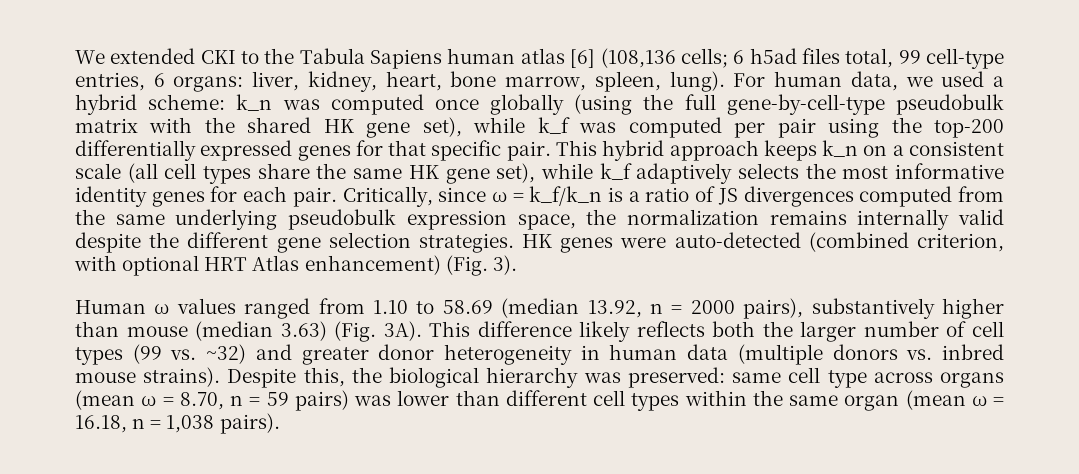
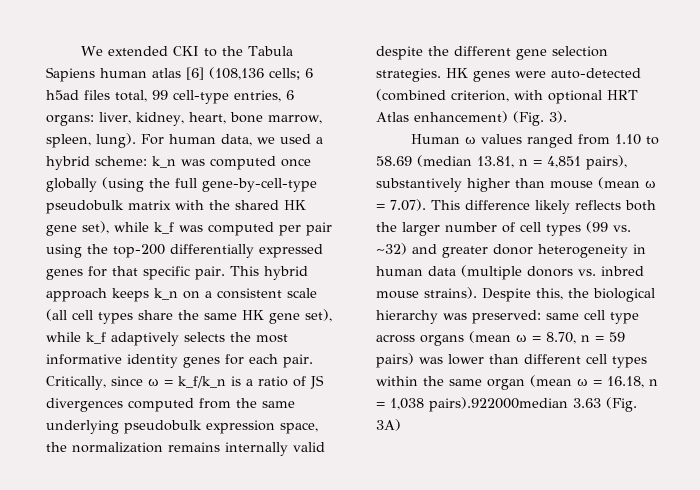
[587,300,735,318] 13.92, n = 2000 -> [477,156,581,168] 13.81, n = 4,851
[195,321,422,342] (median 3.63) (Fig. 3A). -> [598,177,656,189] [376,199,426,211] (mean ω = 7.07).
[219,413,280,434] pairs). -> [429,397,637,412] [376,419,401,431] pairs).922000median 3.63 (Fig. 3A)

